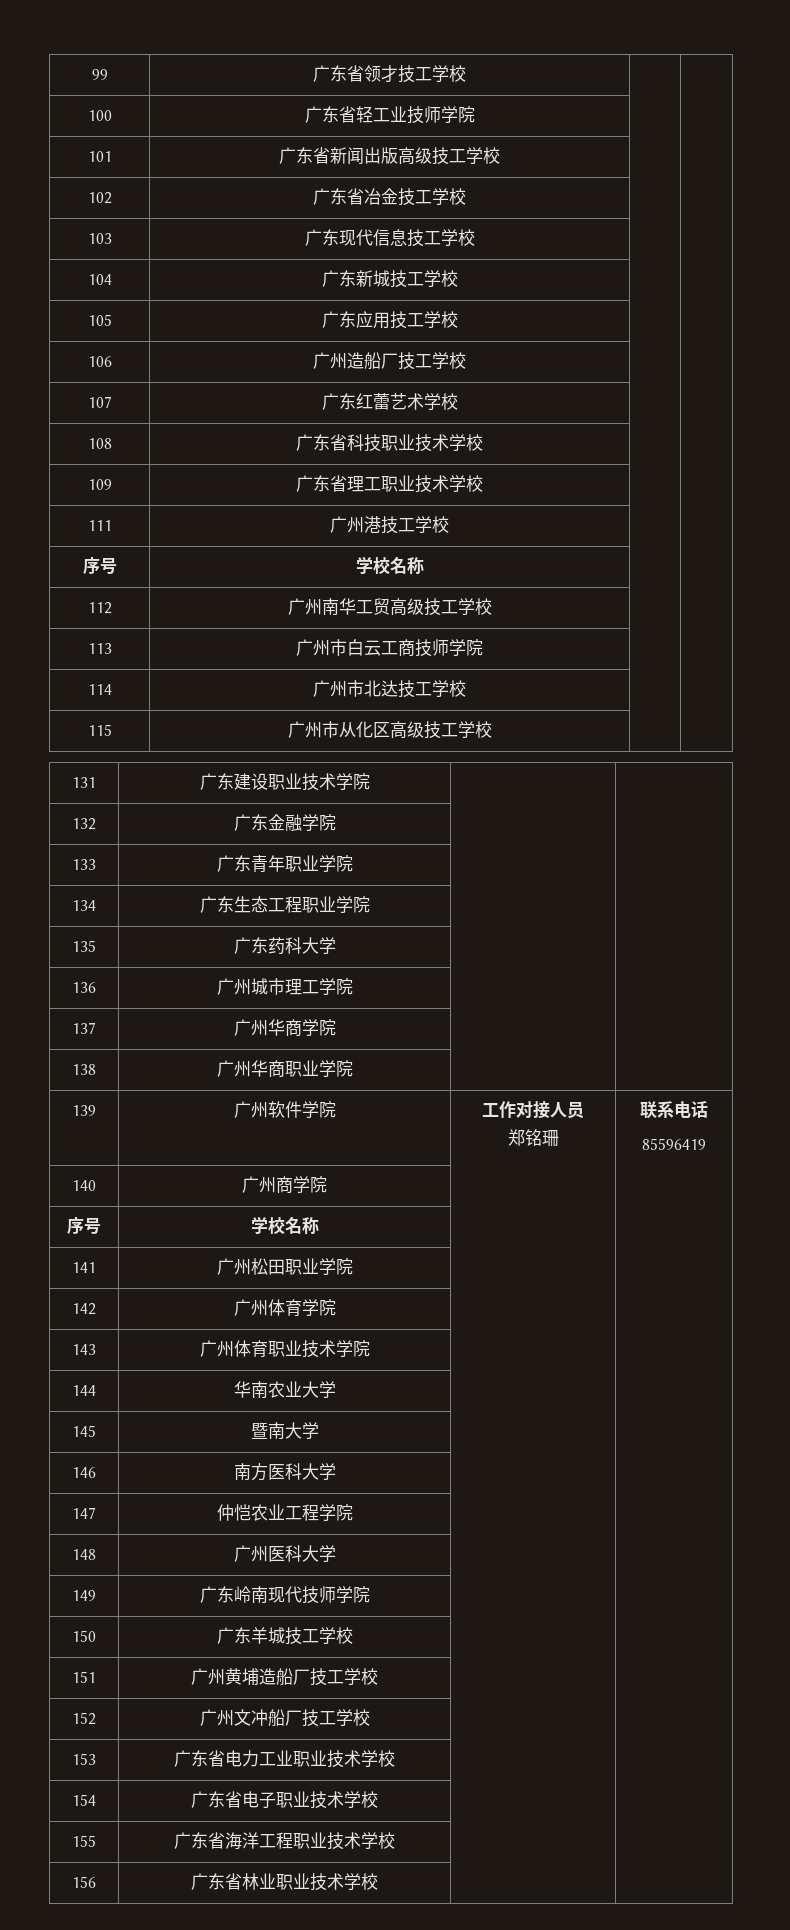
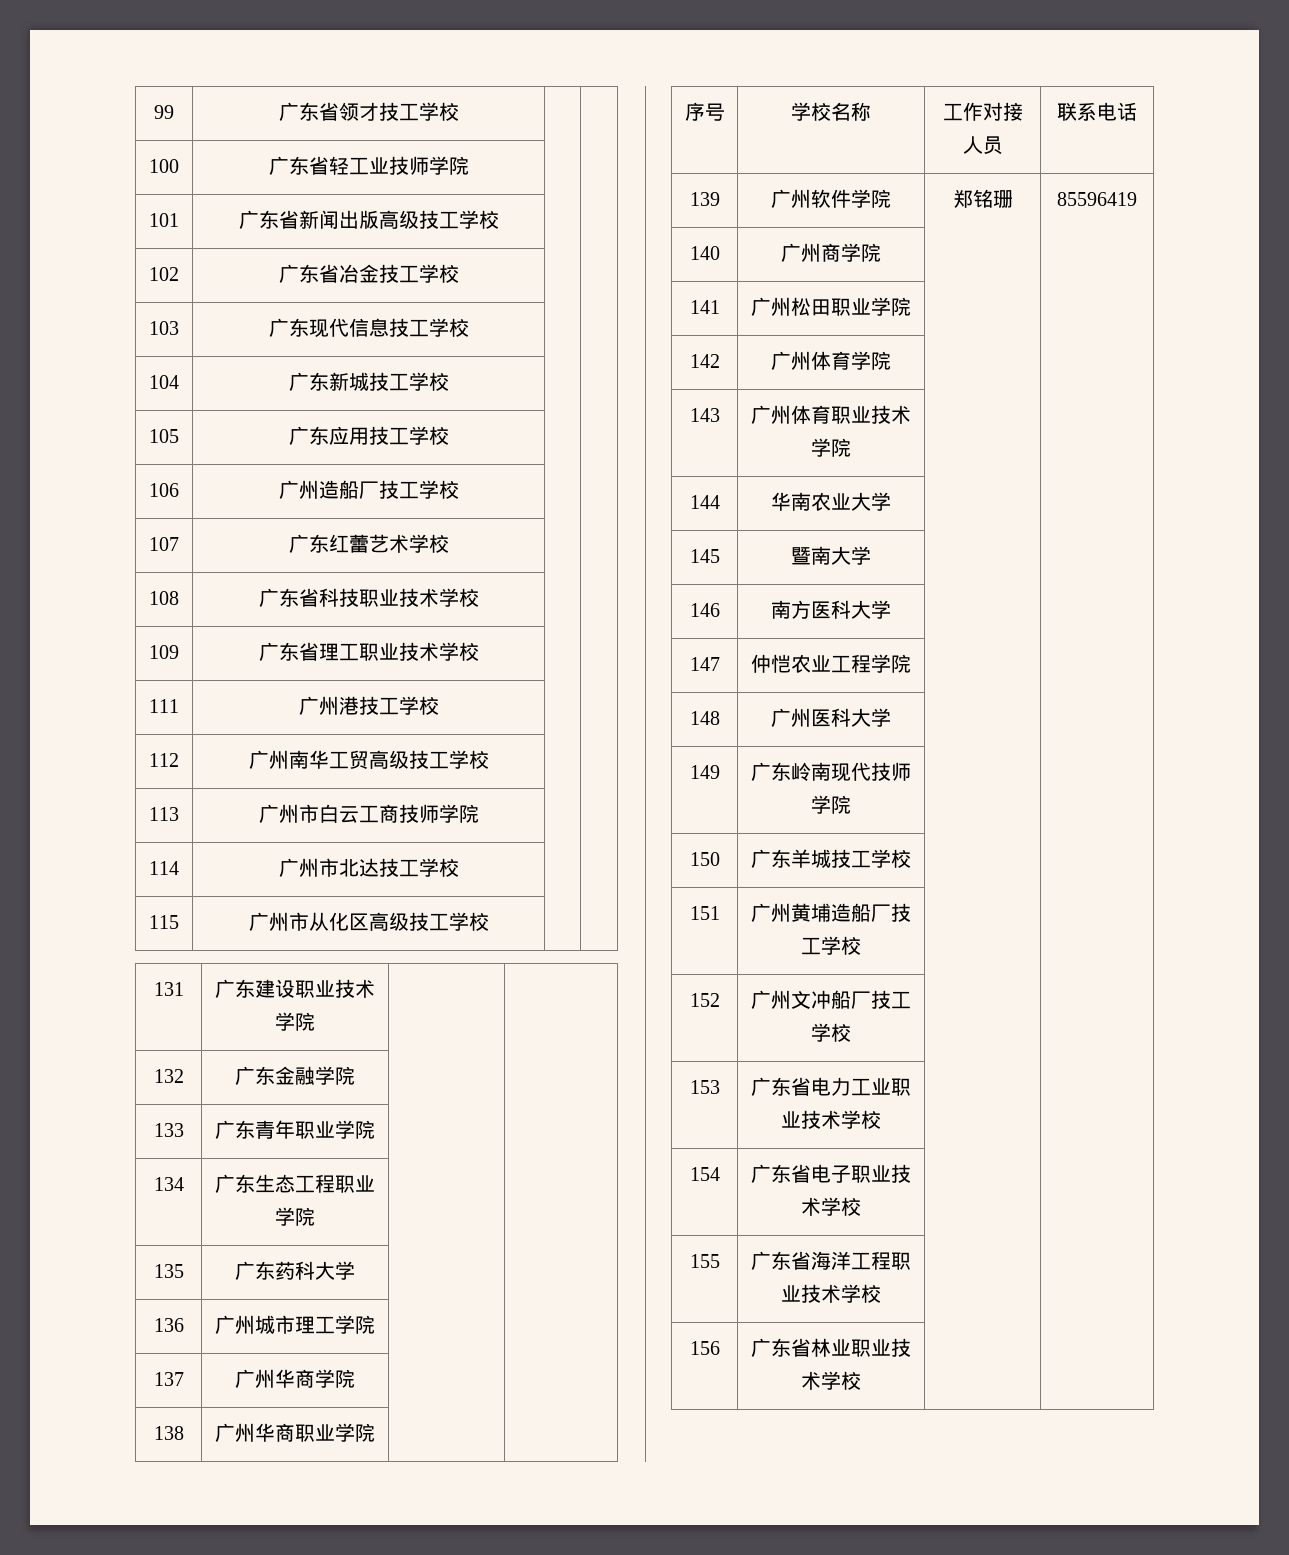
[82,557,117,574] [355,556,424,575] // 序号 | 学校名称 | | -> (439, 705) none
(353, 1068) none -> [684,102,725,121] [791,102,871,121] [942,102,1023,121] [962,136,1003,155] [1057,102,1137,121] // 序号 | 学校名称 | 工作对接人员 | 联系电话
[481,1101,584,1119] 工作对接人员 // -> (891, 198) none
[640,1101,708,1119] 联系电话 // -> (1013, 199) none
[67,1217,101,1234] [250,1216,319,1235] // 序号 | 学校名称 | | -> (881, 252) none

